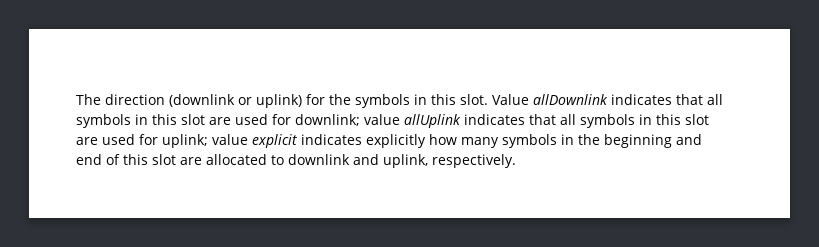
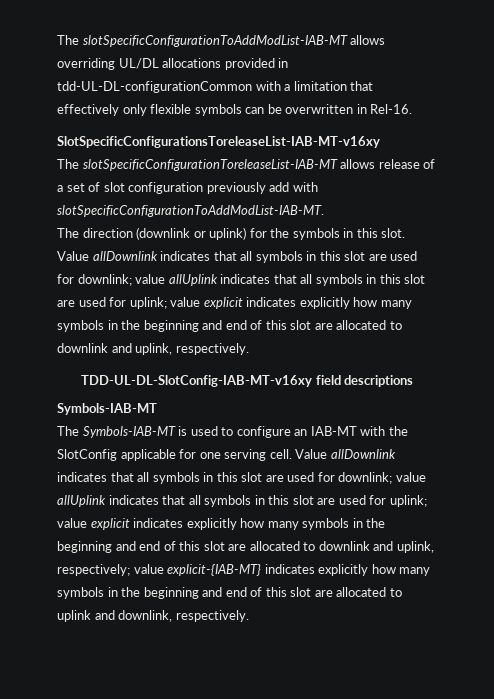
[76,94,101,105] The -> [57,35,386,47] [57,58,289,70] [57,81,374,93] [57,104,413,116] [57,136,380,148] [57,159,436,171] [57,182,318,194] [57,205,324,217] [57,228,79,238] The slotSpecificConfigurationToAddModList-IAB-MT allows overriding UL/DL allocations provided in tdd-UL-DL-configurationCommon with a limitation that effectively only flexible symbols can be overwritten in Rel-16. // SlotSpecificConfigurationsToreleaseList-IAB-MT-v16xy // The slotSpecificConfigurationToreleaseList-IAB-MT allows release of a set of slot configuration previously add with slotSpecificConfigurationToAddModList-IAB-MT. // The
(516, 161) none -> [80,375,414,387] [57,403,157,415] [57,426,408,438] [57,449,396,461] [57,472,426,484] [57,495,427,507] [57,518,386,530] [57,541,434,553] [57,564,431,576] [57,587,402,599] [57,610,249,622] // TDD-UL-DL-SlotConfig-IAB-MT-v16xy field descriptions // Symbols-IAB-MT // The Symbols-IAB-MT is used to configure an IAB-MT with the SlotConfig applicable for one serving cell. Value allDownlink indicates that all symbols in this slot are used for downlink; value allUplink indicates that all symbols in this slot are used for uplink; value explicit indicates explicitly how many symbols in the beginning and end of this slot are allocated to downlink and uplink, respectively; value explicit-{IAB-MT} indicates explicitly how many symbols in the beginning and end of this slot are allocated to uplink and downlink, respectively.

